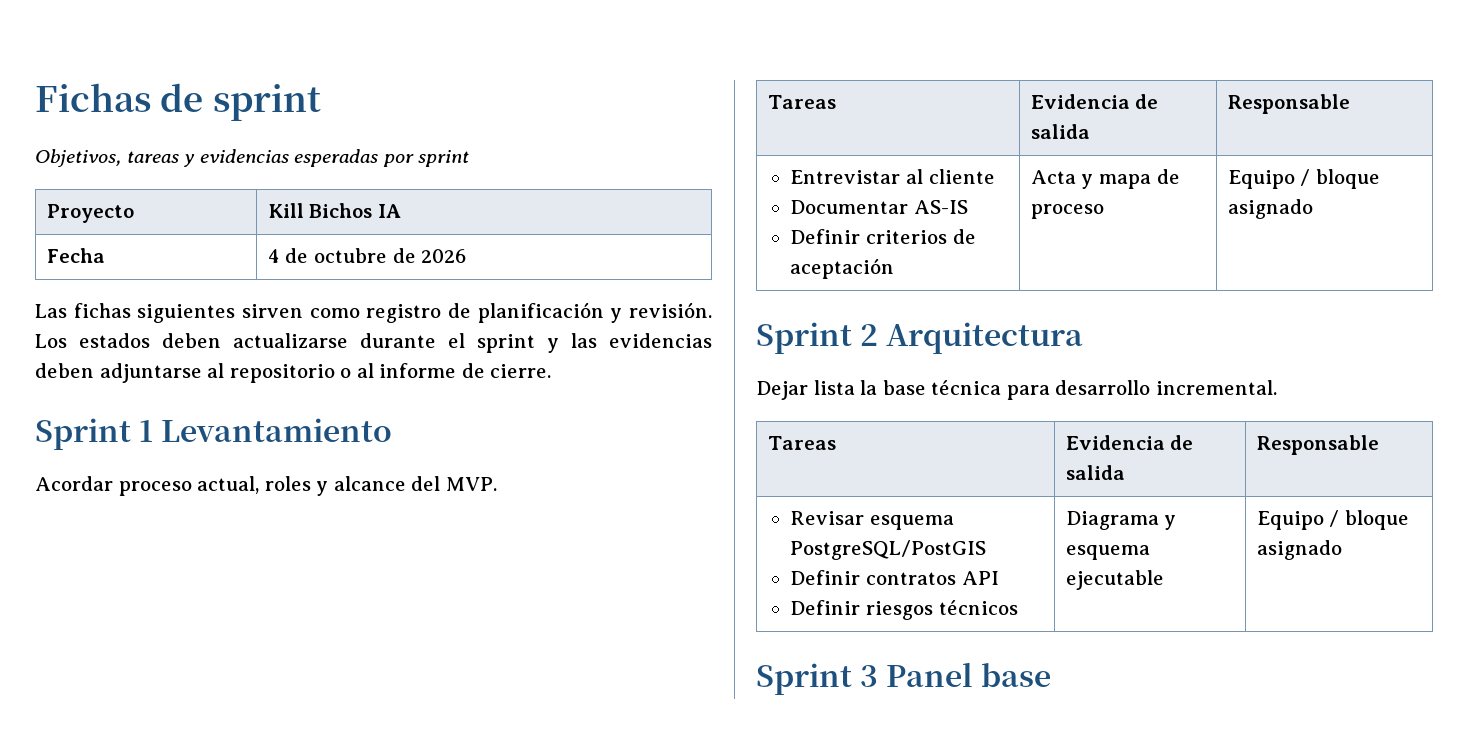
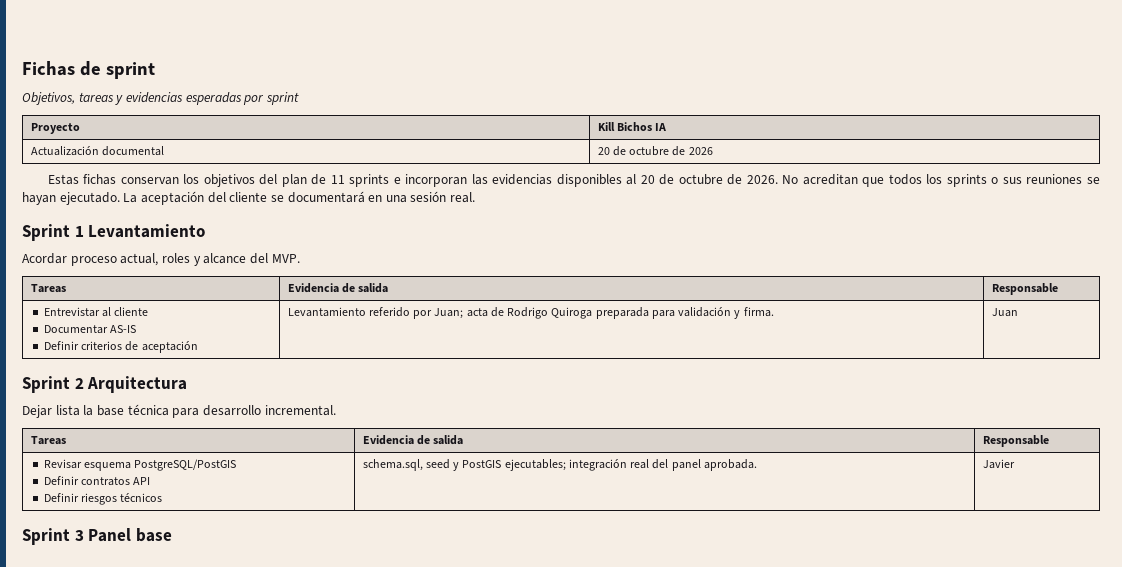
[46,248,105,263] [267,249,280,263] Fecha | 4 -> [30,146,164,156] [597,147,610,155] Actualización documental | 20
[35,302,712,323] [35,333,712,353] [35,363,552,383] Las fichas siguientes sirven como registro de planificación y revisión. Los estados deben actualizarse durante el sprint y las evidencias deben adjuntarse al repositorio o al informe de cierre. -> [47,174,1101,187] [22,191,476,205] Estas fichas conservan los objetivos del plan de 11 sprints e incorporan las evidencias disponibles al 20 de octubre de 2026. No acreditan que todos los sprints o sus reuniones se hayan ejecutado. La aceptación del cliente se documentará en una sesión real.
[1030,169,1180,189] [1030,204,1104,219] [1227,169,1380,189] [1227,199,1313,219] Acta y mapa de proceso | Equipo / bloque asignado -> [287,307,774,319] [991,308,1018,317] Levantamiento referido por Juan; acta de Rodrigo Quiroga preparada para validación y firma. | Juan
[1065,511,1177,530] [1065,545,1150,560] [1065,570,1164,590] [1256,510,1409,530] [1256,540,1342,560] Diagrama y esquema ejecutable | Equipo / bloque asignado -> [362,459,757,471] [982,459,1015,469] schema.sql, seed y PostGIS ejecutables; integración real del panel aprobada. | Javier

